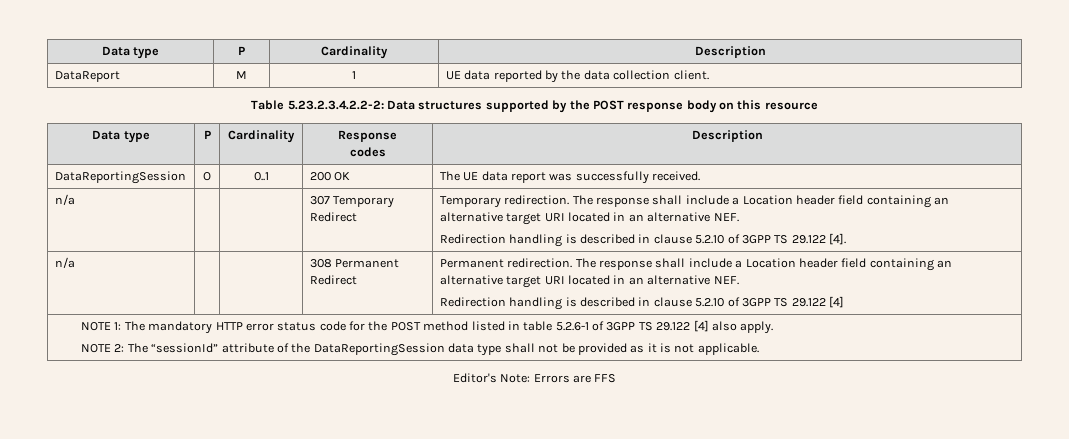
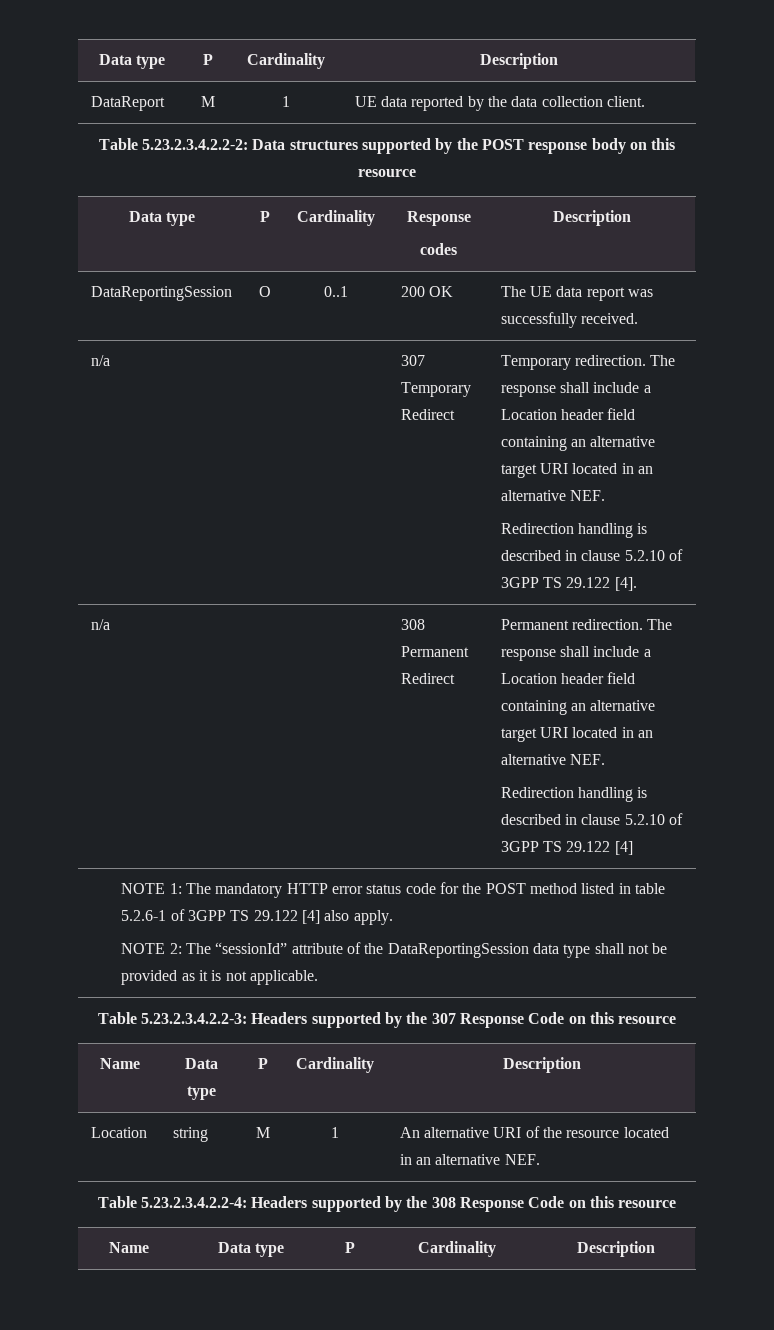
[452,373,617,383] Editor's Note: Errors are FFS -> [97,1012,677,1028] [99,1058,140,1069] [185,1058,218,1069] [187,1086,216,1100] [257,1058,268,1069] [296,1057,374,1073] [502,1057,581,1073] [90,1127,147,1138] [172,1127,208,1142] [255,1127,270,1138] [331,1127,339,1138] [399,1126,669,1138] [399,1154,540,1165] [97,1196,677,1212] [109,1242,149,1253] [217,1242,285,1257] [345,1242,355,1253] [418,1241,496,1257] [577,1241,655,1257] Table 5.23.2.3.4.2.2-3: Headers supported by the 307 Response Code on this resource // Name | Data type | P | Cardinality | Description // Location | string | M | 1 | An alternative URI of the resource located in an alternative NEF. // Table 5.23.2.3.4.2.2-4: Headers supported by the 308 Response Code on this resource // Name | Data type | P | Cardinality | Description

